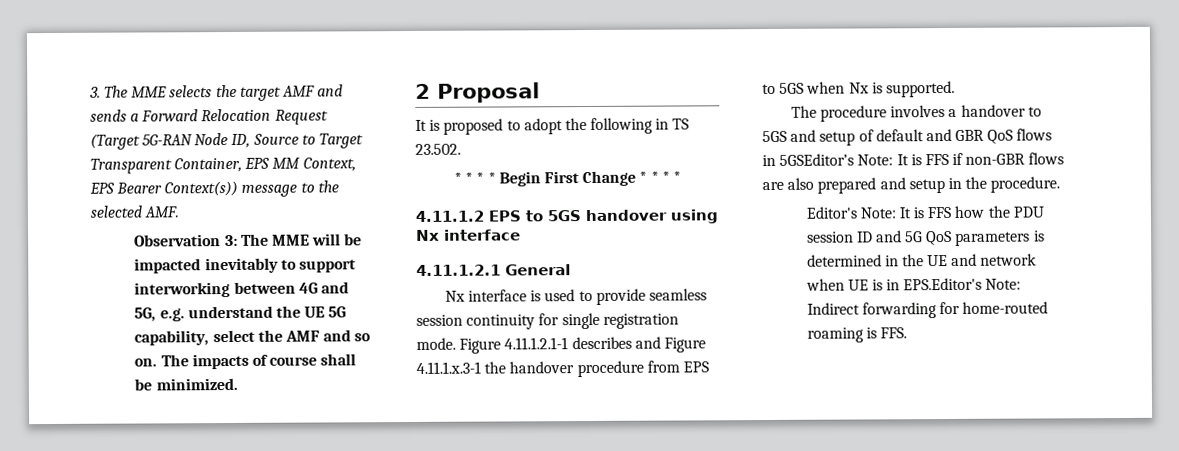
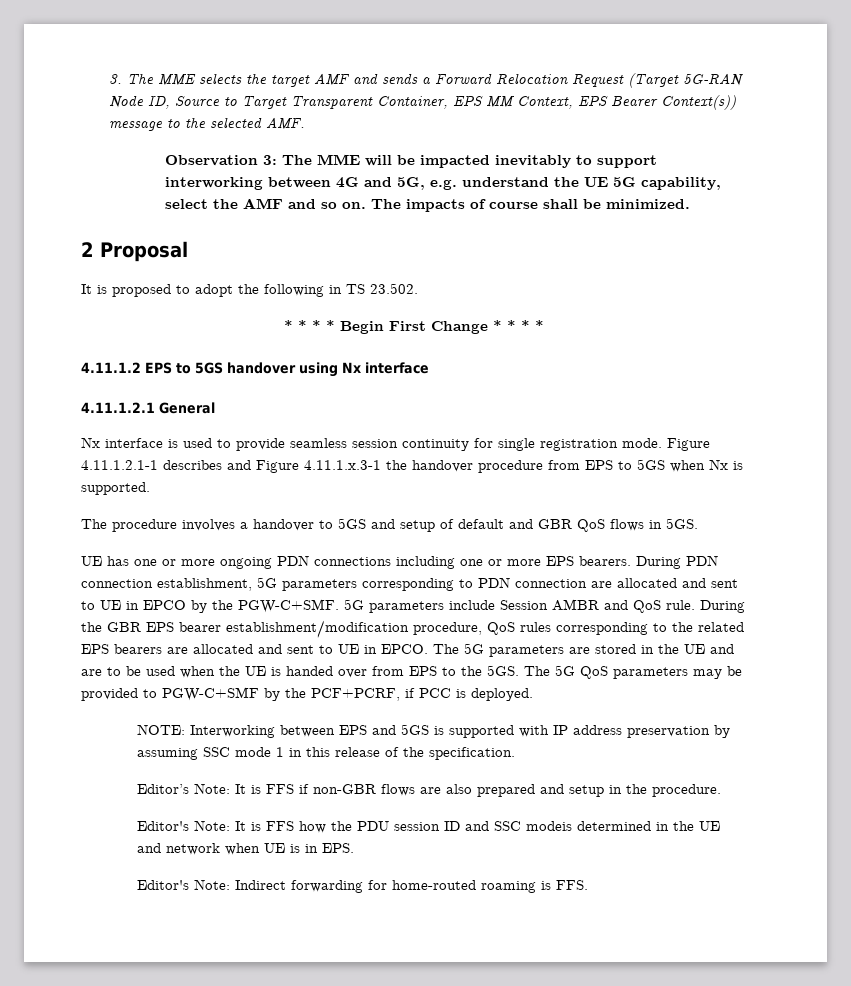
[779,153,855,166] 5GSEditor’s -> [666,518,698,529] [81,555,718,569] [81,577,738,591] [81,599,745,613] [81,620,744,638] [81,643,734,657] [81,665,742,679] [81,687,533,701] [136,724,730,738] [136,747,515,760] [136,784,189,794] 5GS. // UE has one or more ongoing PDN connections including one or more EPS bearers. During PDN connection establishment, 5G parameters corresponding to PDN connection are allocated and sent to UE in EPCO by the PGW-C+SMF. 5G parameters include Session AMBR and QoS rule. During the GBR EPS bearer establishment/modification procedure, QoS rules corresponding to the related EPS bearers are allocated and sent to UE in EPCO. The 5G parameters are stored in the UE and are to be used when the UE is handed over from EPS to the 5GS. The 5G QoS parameters may be provided to PGW-C+SMF by the PCF+PCRF, if PCC is deployed. // NOTE: Interworking between EPS and 5GS is supported with IP address preservation by assuming SSC mode 1 in this release of the specification. // Editor’s
[905,230,1045,246] 5G QoS parameters is -> [493,821,572,831] SSC modeis
[903,277,983,291] EPS.Editor's -> [321,843,354,853] [136,880,189,890] EPS. // Editor's

